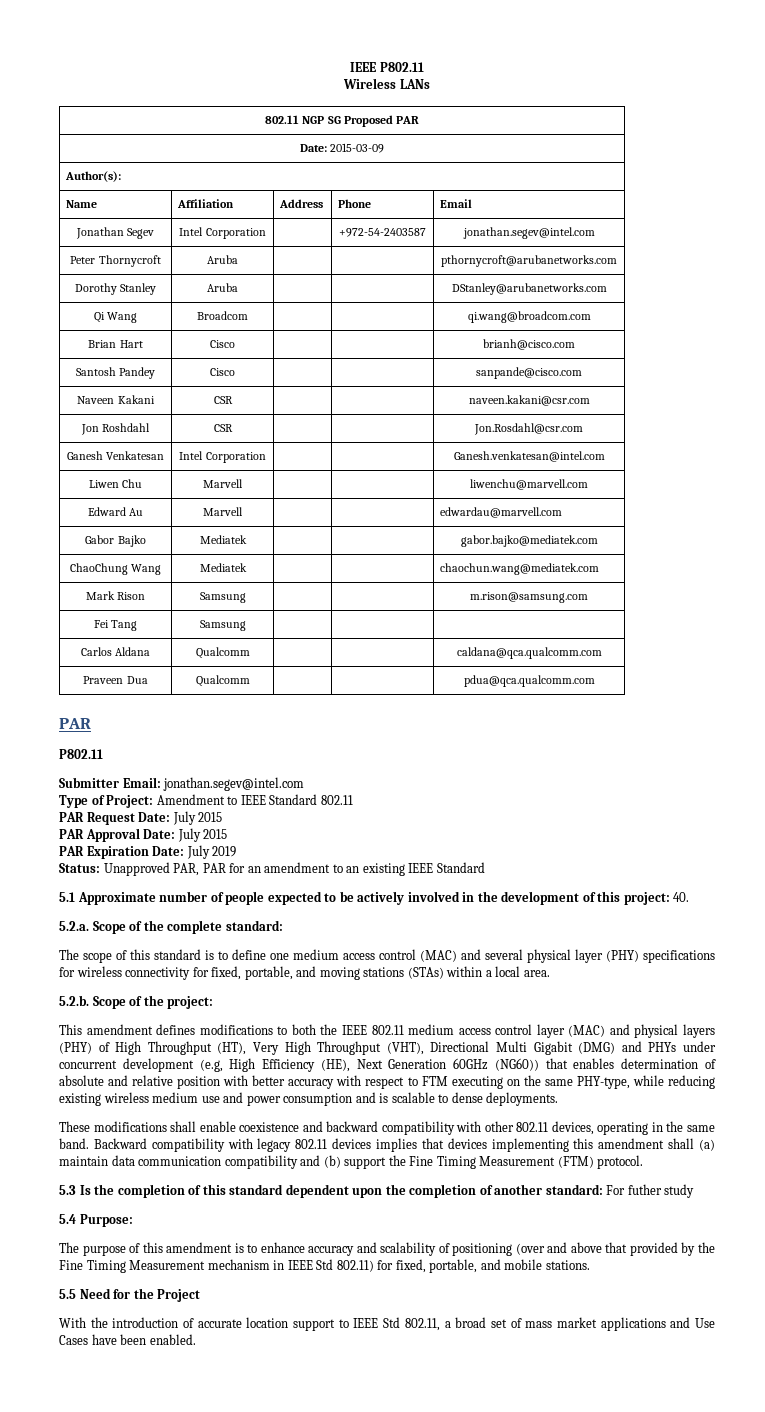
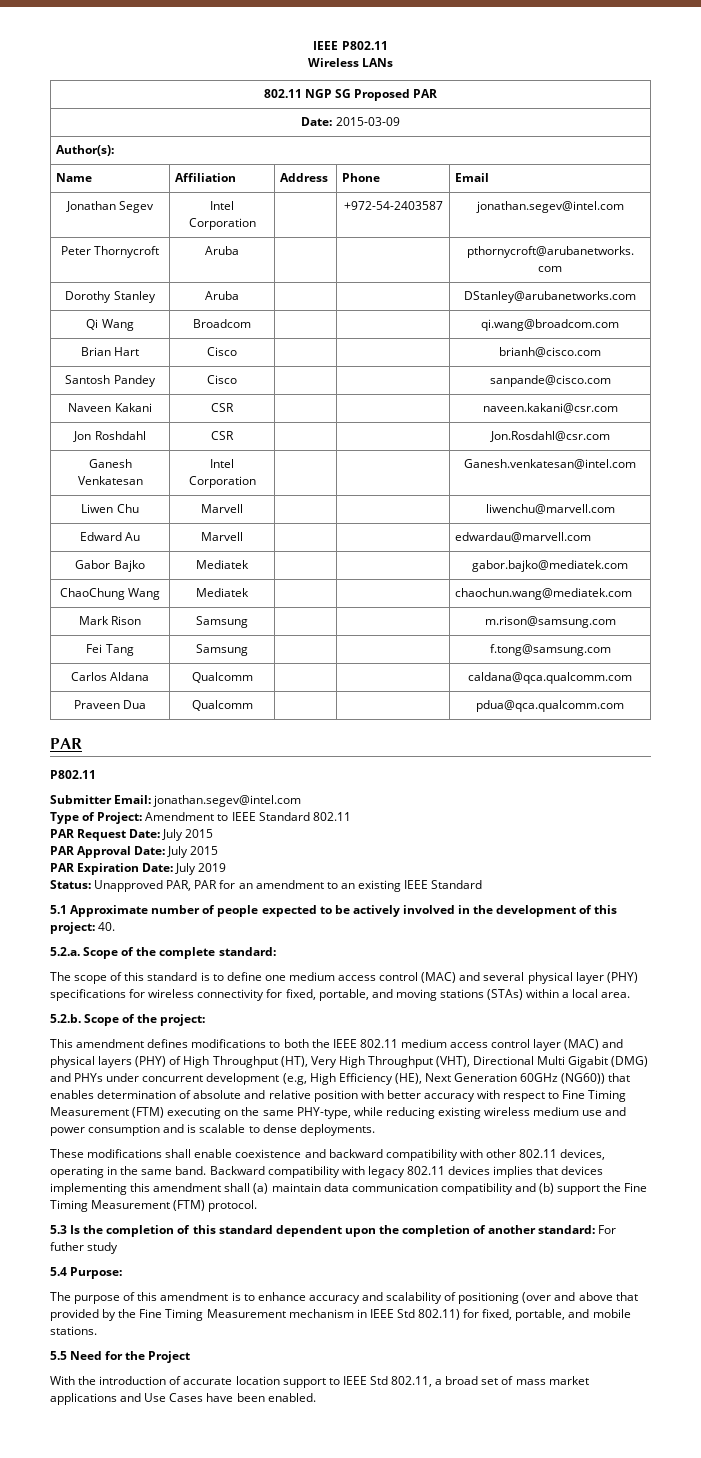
(246, 625) none -> [489,644,611,656] f.tong@samsung.com
[421,1076,448,1086] FTM -> [562,1090,627,1102] [50,1107,165,1118] Fine Timing Measurement (FTM)

